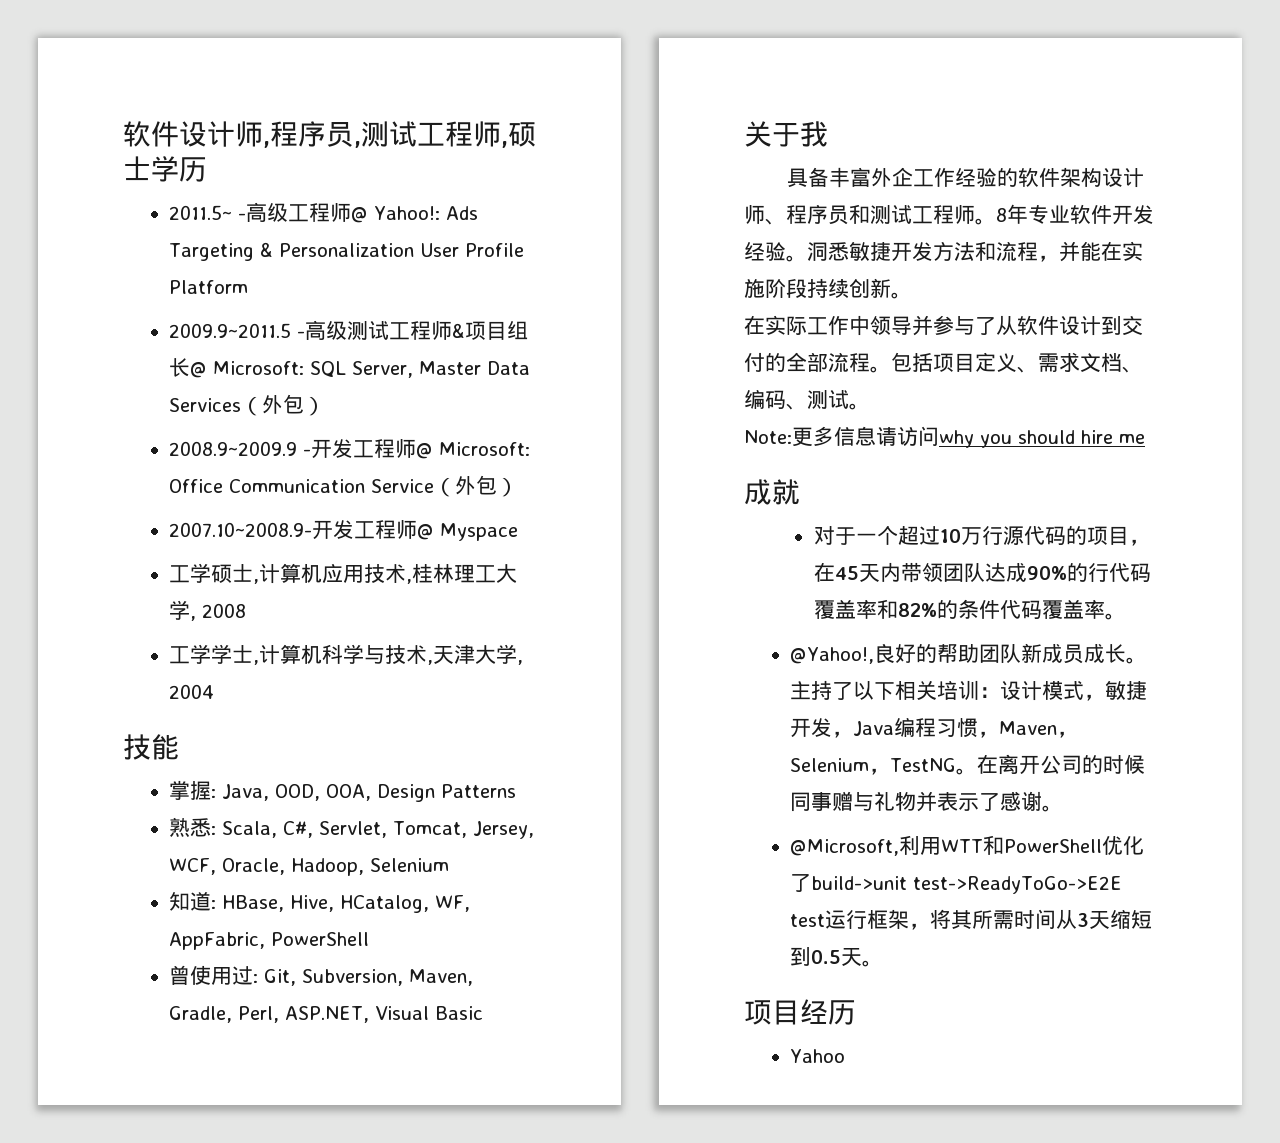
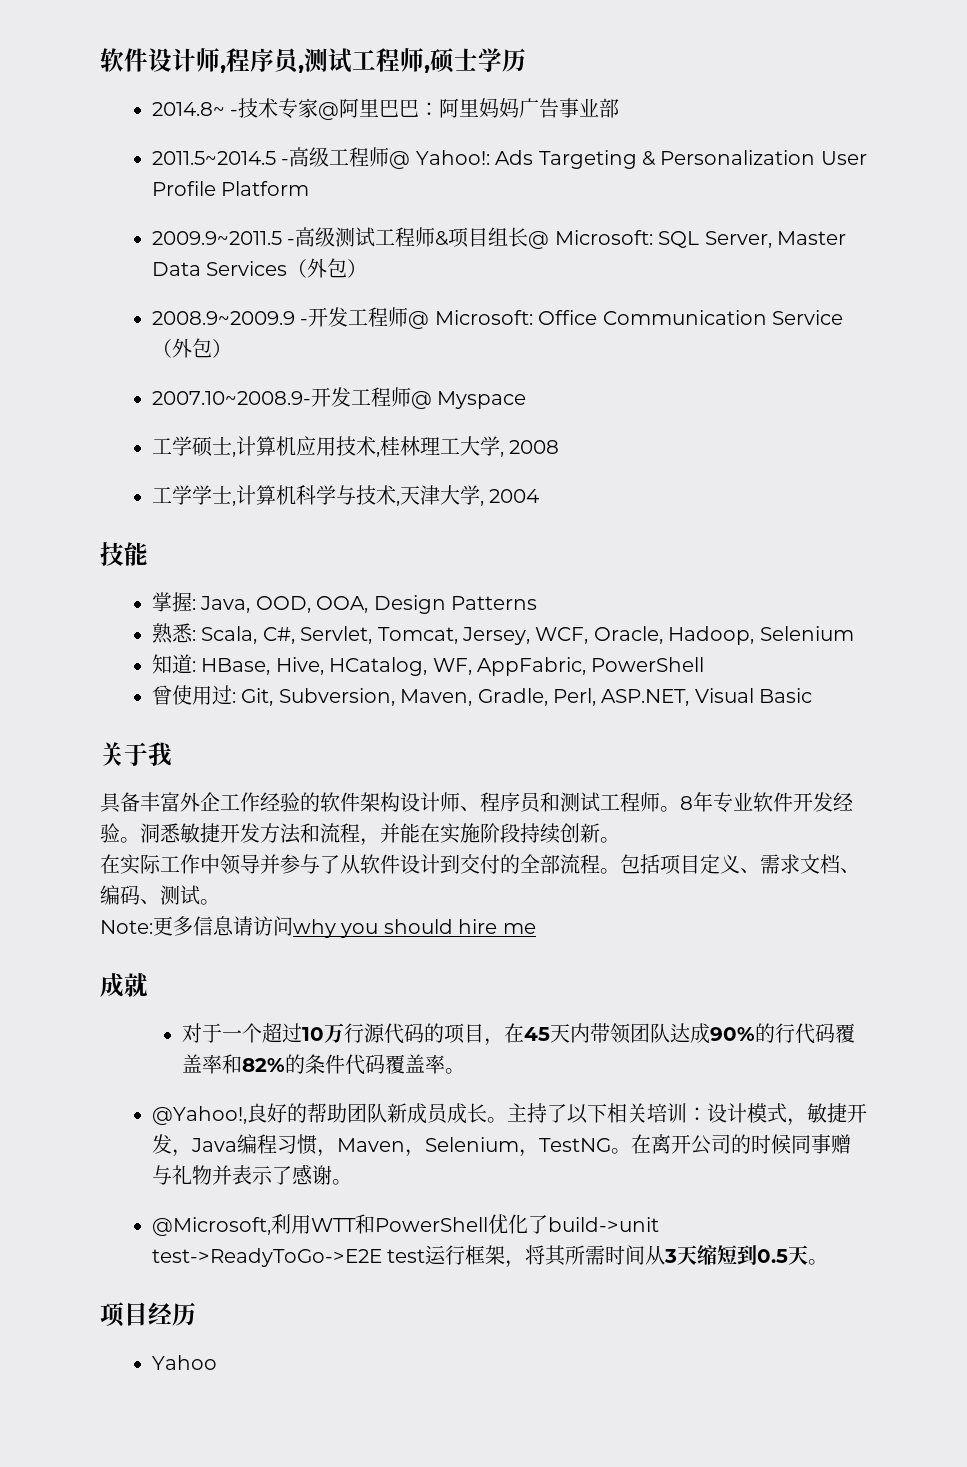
[169,205,233,220] 2011.5~ -> [151,98,620,120] [151,151,276,165] 2014.8~ -技术专家@阿里巴巴：阿里妈妈广告事业部 // 2011.5~2014.5

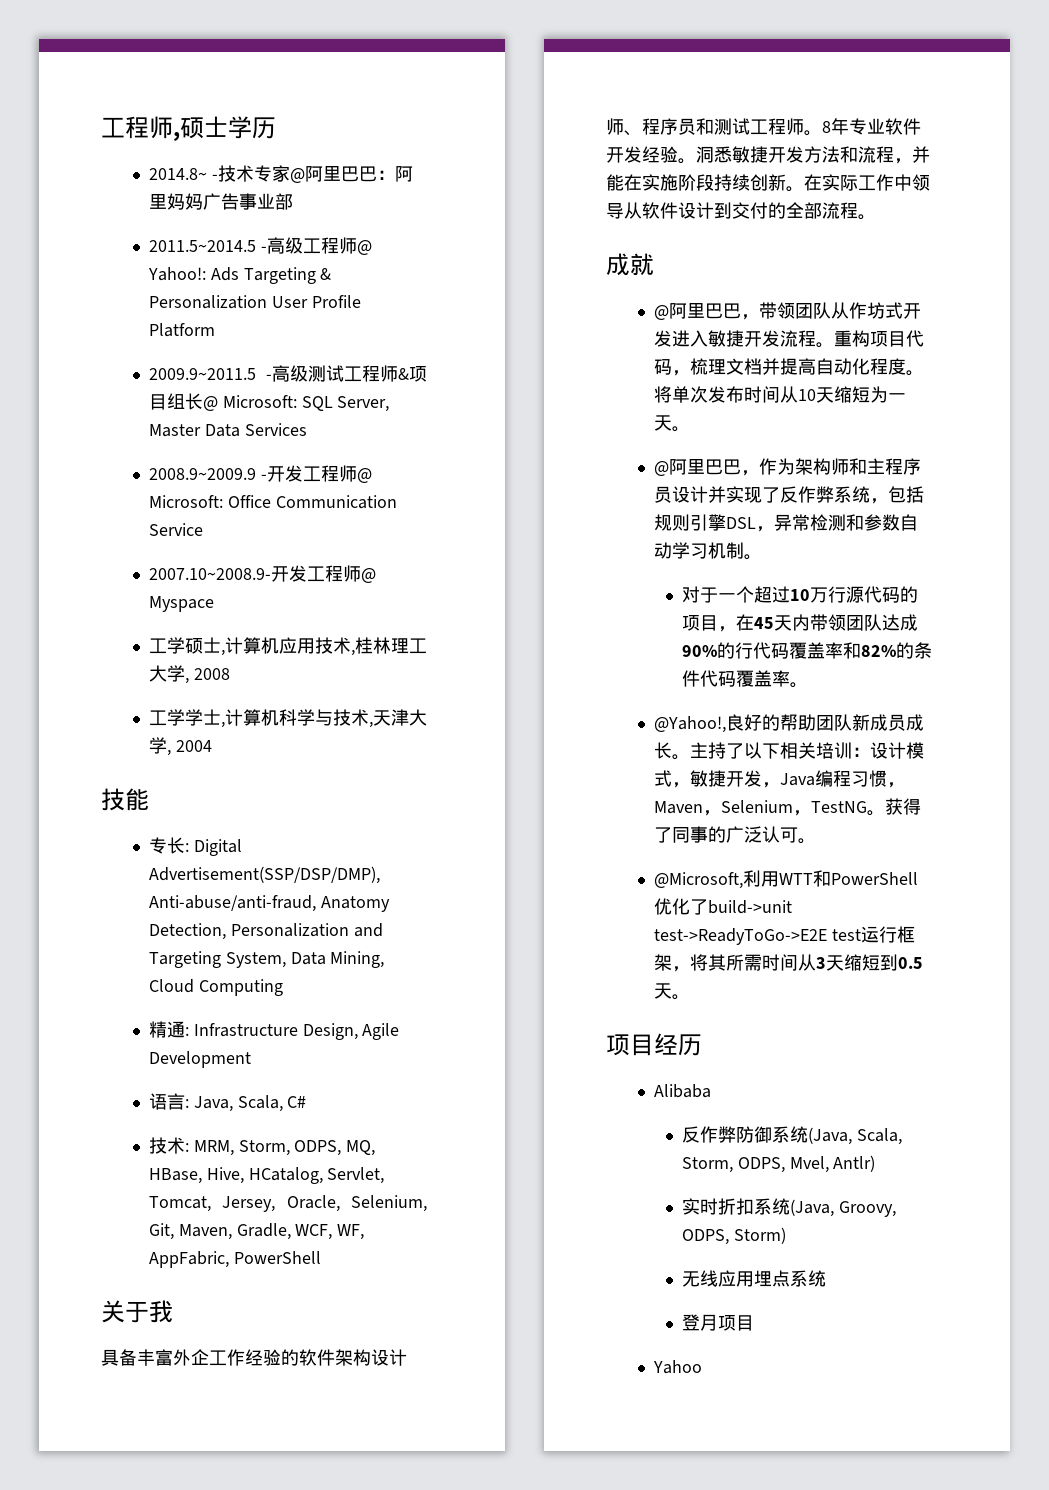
[100,48,352,74] 软件设计师,程序员,测试 -> (101, 127) none
[287,258,368,278] （外包） -> (307, 429) none
[151,338,232,358] （外包） -> (203, 529) none
[151,592,537,614] [151,623,854,645] [151,654,705,676] [151,685,813,706] 掌握: Java, OOD, OOA, Design Patterns // 熟悉: Scala, C#, Servlet, Tomcat, Jersey, WCF, Oracle, Hadoop, Selenium // 知道: HBase, Hive, HCatalog, WF, AppFabric, PowerShell // 曾使用过: Git, Subversion, Maven, Gradle, Perl, ASP.NET, Visual Basic -> [148,837,242,856] [148,866,380,884] [148,895,390,912] [148,923,383,940] [148,951,385,968] [148,979,283,996] [148,1021,400,1040] [148,1051,251,1068] [148,1093,307,1112] [148,1137,376,1156] [148,1167,385,1184] [148,1195,427,1212] [148,1223,365,1240] [148,1251,321,1268] 专长: Digital Advertisement(SSP/DSP/DMP), Anti-abuse/anti-fraud, Anatomy Detection, Personalization and Targeting System, Data Mining, Cloud Computing // 精通: Infrastructure Design, Agile Development // 语言: Java, Scala, C# // 技术: MRM, Storm, ODPS, MQ, HBase, Hive, HCatalog, Servlet, Tomcat, Jersey, Oracle, Selenium, Git, Maven, Gradle, WCF, WF, AppFabric, PowerShell
(620, 840) // -> (804, 189) none
[260,854,340,874] 并参与了 -> (624, 211) none
[620,854,860,875] [100,885,220,905] [100,916,536,938] [100,973,148,997] 包括项目定义、需求文档、编码、测试。 // Note:更多信息请访问why you should hire me // 成就 -> [606,253,654,276] [653,302,921,320] [653,330,924,348] [653,358,924,376] [653,386,906,403] [653,415,690,432] [653,458,921,476] [653,486,924,504] [653,514,918,532] [653,542,762,560] // 成就 // @阿里巴巴，带领团队从作坊式开发进入敏捷开发流程。重构项目代码，梳理文档并提高自动化程度。将单次发布时间从10天缩短为一天。 // @阿里巴巴，作为架构师和主程序员设计并实现了反作弊系统，包括规则引擎DSL，异常检测和参数自动学习机制。
[630,1134,851,1155] [151,1164,332,1185] 在离开公司的时候同事赠与礼物并表示了感谢 -> [884,798,921,815] [653,826,798,843] 获得了同事的广泛认可
(196, 1314) none -> [653,1084,711,1098] [681,1126,902,1145] [681,1155,876,1173] [681,1198,896,1217] [681,1227,786,1245] [681,1270,826,1287] [681,1314,754,1331] // Alibaba // 反作弊防御系统(Java, Scala, Storm, ODPS, Mvel, Antlr) // 实时折扣系统(Java, Groovy, ODPS, Storm) // 无线应用埋点系统 // 登月项目

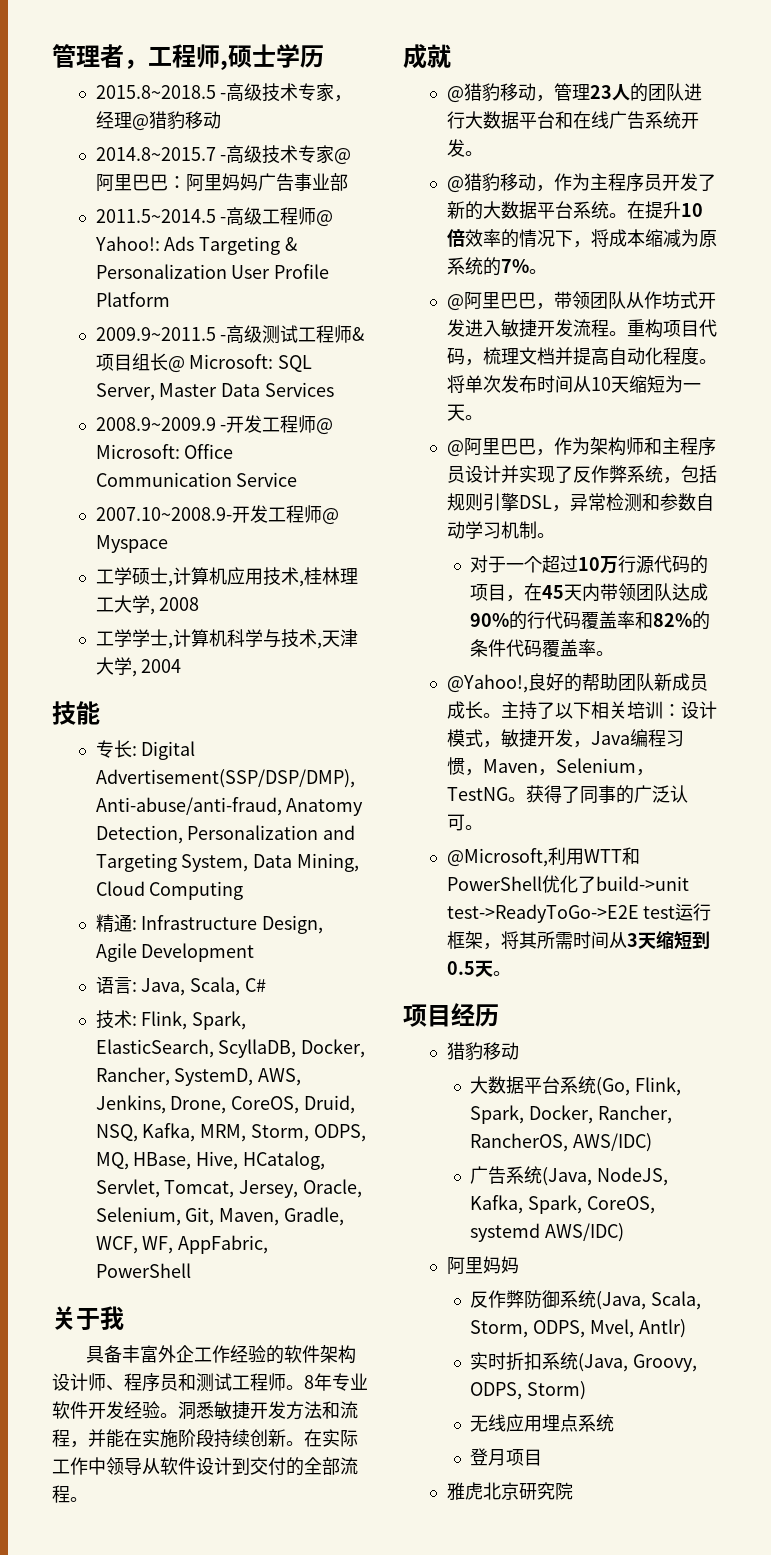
(101, 127) none -> [52,44,148,69] 管理者，
[148,168,218,180] 2014.8~ - -> [95,83,353,102] [95,111,221,131] [95,145,263,164] 2015.8~2018.5 -高级技术专家，经理@猎豹移动 // 2014.8~2015.7 -高级
(189, 1147) none -> [141,1011,247,1030] [95,1039,366,1058] [95,1067,302,1086] [95,1095,356,1114] [95,1123,196,1142] Flink, Spark, ElasticSearch, ScyllaDB, Docker, Rancher, SystemD, AWS, Jenkins, Drone, CoreOS, Druid, NSQ, Kafka,
(654, 264) none -> [446,83,702,103] [446,111,699,129] [446,139,483,157] [446,173,716,193] [446,201,703,220] [446,229,717,248] [446,257,547,276] // @猎豹移动，管理23人的团队进行大数据平台和在线广告系统开发。 // @猎豹移动，作为主程序员开发了新的大数据平台系统。在提升10倍效率的情况下，将成本缩减为原系统的7%。
[653,1084,711,1098] Alibaba -> [446,1042,519,1060] [470,1076,682,1096] [470,1105,673,1124] [470,1133,653,1152] [470,1166,669,1186] [470,1195,656,1214] [470,1223,625,1242] [446,1256,519,1275] 猎豹移动 // 大数据平台系统(Go, Flink, Spark, Docker, Rancher, RancherOS, AWS/IDC) // 广告系统(Java, NodeJS, Kafka, Spark, CoreOS, systemd AWS/IDC) // 阿里妈妈
[652,1360,702,1374] Yahoo -> [446,1482,573,1500] 雅虎北京研究院

